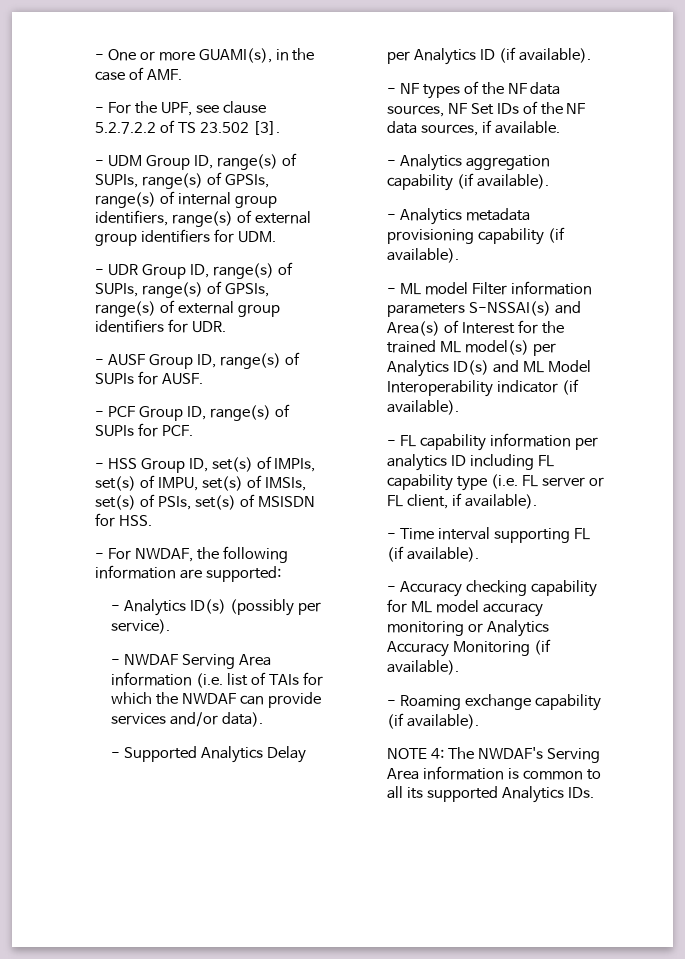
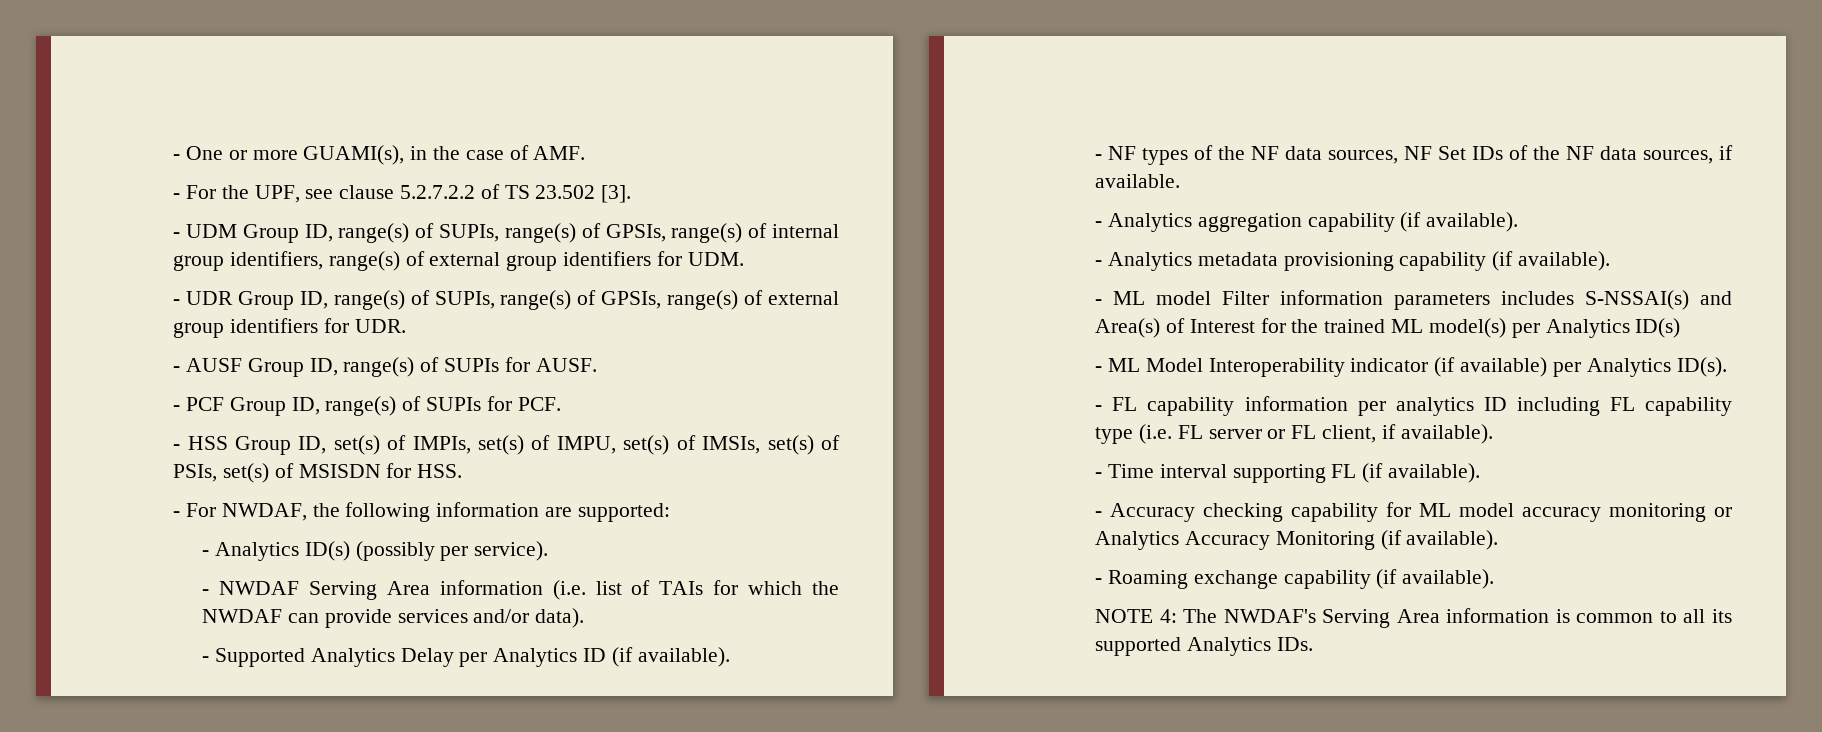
(465, 310) none -> [1501,291,1575,305] includes
[492,360,519,373] and -> [1095,366,1103,372] // -
[386,400,459,415] available). -> [1460,357,1727,377] available) per Analytics ID(s).

